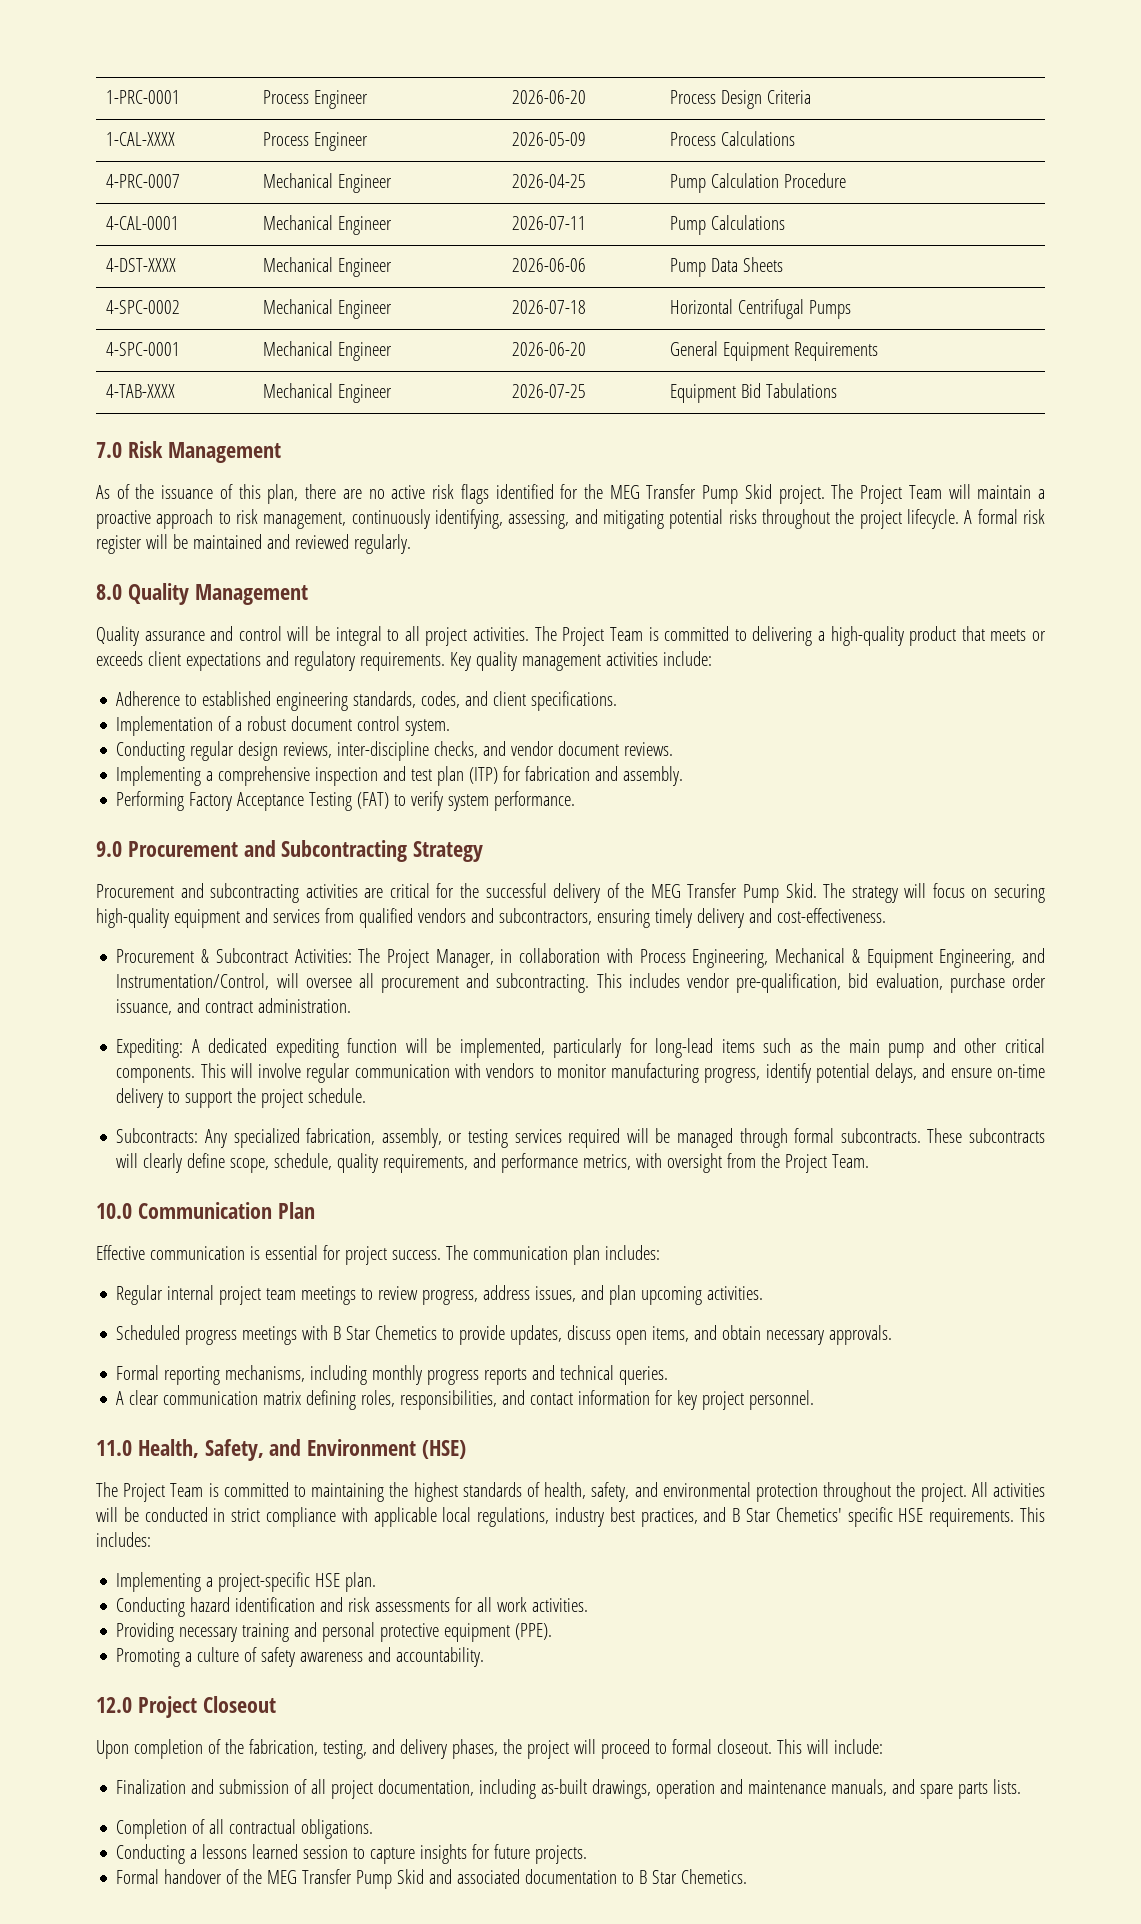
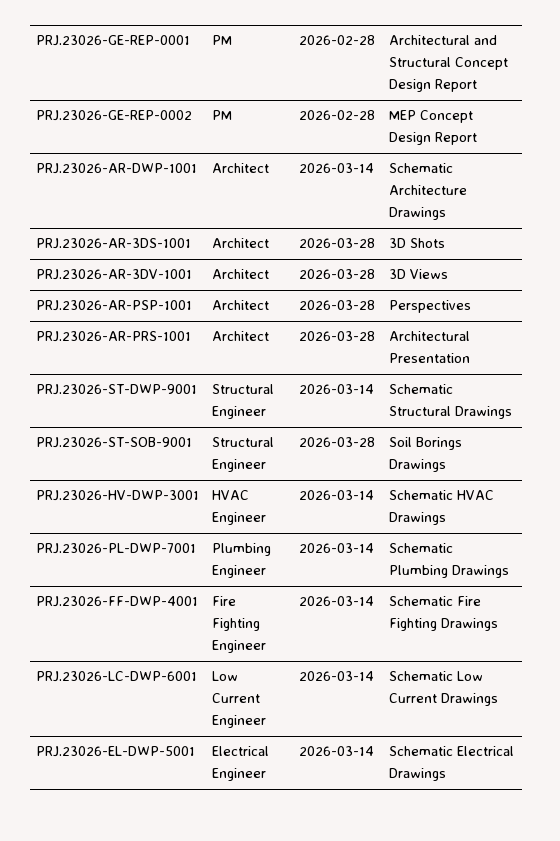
[106,90,181,104] [263,90,369,109] [512,90,587,104] [670,90,812,109] [106,132,176,146] [263,132,369,151] [512,132,587,146] [670,131,796,146] [106,174,181,188] [263,173,393,193] [512,174,587,188] [670,173,847,193] [106,216,180,230] [263,215,393,235] [512,216,587,230] [670,215,786,235] [106,258,177,272] [263,257,393,277] [512,258,587,272] [670,257,784,277] [106,300,181,314] [263,299,393,319] [512,300,587,314] [670,299,852,319] [106,342,181,356] [263,341,393,361] [512,342,587,356] [670,341,879,361] [106,384,176,398] [263,383,393,403] [512,384,587,398] [670,383,838,403] [96,441,281,463] [96,484,1046,504] [96,509,1046,529] [96,534,411,554] [96,583,308,605] [96,626,1046,646] [96,651,712,671] [116,691,618,711] [116,716,451,736] [116,741,674,761] [116,766,684,786] [116,791,576,811] [96,840,484,862] [96,883,1045,903] [96,908,886,928] [116,948,1045,968] [116,973,1046,993] [116,998,352,1015] [116,1038,1045,1058] [116,1063,1045,1083] [116,1088,367,1108] [116,1128,1045,1148] [116,1153,870,1173] [96,1202,315,1219] [96,1245,660,1265] [116,1285,764,1305] [116,1325,893,1345] [116,1365,669,1385] [116,1390,815,1410] [96,1439,467,1461] [96,1482,1046,1502] [96,1507,1045,1527] [96,1532,151,1547] [116,1572,377,1592] [116,1597,589,1617] [116,1622,553,1642] [116,1647,485,1667] [96,1696,276,1718] [96,1739,883,1759] [116,1779,1022,1799] [116,1819,374,1839] [116,1844,588,1864] [116,1869,748,1889] 1-PRC-0001 | Process Engineer | 2026-06-20 | Process Design Criteria // 1-CAL-XXXX | Process Engineer | 2026-05-09 | Process Calculations // 4-PRC-0007 | Mechanical Engineer | 2026-04-25 | Pump Calculation Procedure // 4-CAL-0001 | Mechanical Engineer | 2026-07-11 | Pump Calculations // 4-DST-XXXX | Mechanical Engineer | 2026-06-06 | Pump Data Sheets // 4-SPC-0002 | Mechanical Engineer | 2026-07-18 | Horizontal Centrifugal Pumps // 4-SPC-0001 | Mechanical Engineer | 2026-06-20 | General Equipment Requirements // 4-TAB-XXXX | Mechanical Engineer | 2026-07-25 | Equipment Bid Tabulations // 7.0 Risk Management // As of the issuance of this plan, there are no active risk flags identified for the MEG Transfer Pump Skid project. The Project Team will maintain a proactive approach to risk management, continuously identifying, assessing, and mitigating potential risks throughout the project lifecycle. A formal risk register will be maintained and reviewed regularly. // 8.0 Quality Management // Quality assurance and control will be integral to all project activities. The Project Team is committed to delivering a high-quality product that meets or exceeds client expectations and regulatory requirements. Key quality management activities include: // Adherence to established engineering standards, codes, and client specifications. // Implementation of a robust document control system. // Conducting regular design reviews, inter-discipline checks, and vendor document reviews. // Implementing a comprehensive inspection and test plan (ITP) for fabrication and assembly. // Performing Factory Acceptance Testing (FAT) to verify system performance. // 9.0 Procurement and Subcontracting Strategy // Procurement and subcontracting activities are critical for the successful delivery of the MEG Transfer Pump Skid. The strategy will focus on securing high-quality equipment and services from qualified vendors and subcontractors, ensuring timely delivery and cost-effectiveness. // Procurement & Subcontract Activities: The Project Manager, in collaboration with Process Engineering, Mechanical & Equipment Engineering, and Instrumentation/Control, will oversee all procurement and subcontracting. This includes vendor pre-qualification, bid evaluation, purchase order issuance, and contract administration. // Expediting: A dedicated expediting function will be implemented, particularly for long-lead items such as the main pump and other critical components. This will involve regular communication with vendors to monitor manufacturing progress, identify potential delays, and ensure on-time delivery to support the project schedule. // Subcontracts: Any specialized fabrication, assembly, or testing services required will be managed through formal subcontracts. These subcontracts will clearly define scope, schedule, quality requirements, and performance metrics, with oversight from the Project Team. // 10.0 Communication Plan // Effective communication is essential for project success. The communication plan includes: // Regular internal project team meetings to review progress, address issues, and plan upcoming activities. // Scheduled progress meetings with B Star Chemetics to provide updates, discuss open items, and obtain necessary approvals. // Formal reporting mechanisms, including monthly progress reports and technical queries. // A clear communication matrix defining roles, responsibilities, and contact information for key project personnel. // 11.0 Health, Safety, and Environment (HSE) // The Project Team is committed to maintaining the highest standards of health, safety, and environmental protection throughout the project. All activities will be conducted in strict compliance with applicable local regulations, industry best practices, and B Star Chemetics' specific HSE requirements. This includes: // Implementing a project-specific HSE plan. // Conducting hazard identification and risk assessments for all work activities. // Providing necessary training and personal protective equipment (PPE). // Promoting a culture of safety awareness and accountability. // 12.0 Project Closeout // Upon completion of the fabrication, testing, and delivery phases, the project will proceed to formal closeout. This will include: // Finalization and submission of all project documentation, including as-built drawings, operation and maintenance manuals, and spare parts lists. // Completion of all contractual obligations. // Conducting a lessons learned session to capture insights for future projects. // Formal handover of the MEG Transfer Pump Skid and associated documentation to B Star Chemetics. -> [36,35,191,46] [212,35,233,45] [299,35,376,45] [389,35,498,45] [389,57,509,70] [389,79,478,92] [36,110,193,121] [212,110,233,120] [299,110,376,120] [389,110,474,123] [389,132,478,145] [36,163,198,174] [212,163,270,173] [299,163,375,173] [389,163,454,173] [389,185,468,195] [389,207,447,220] [36,238,192,249] [212,238,270,248] [299,238,376,248] [389,238,446,248] [36,269,193,280] [212,269,270,279] [299,269,376,279] [389,269,449,279] [36,300,193,311] [212,300,270,310] [299,300,376,310] [389,300,472,313] [36,331,192,342] [212,331,270,341] [299,331,376,341] [389,331,471,341] [389,353,471,363] [36,384,198,395] [212,384,275,394] [212,406,267,419] [299,384,375,394] [389,384,454,394] [389,406,513,419] [36,437,193,448] [212,437,275,447] [212,459,267,472] [299,437,376,447] [389,437,463,450] [389,459,447,472] [36,490,200,501] [212,490,250,500] [212,512,267,525] [299,490,375,500] [389,490,495,500] [389,512,447,525] [36,543,197,554] [212,543,272,556] [212,565,267,578] [299,543,375,553] [389,543,454,553] [389,565,510,578] [36,596,199,607] [212,596,237,606] [212,618,261,631] [212,640,267,653] [299,596,375,606] [389,596,482,606] [389,618,499,631] [36,671,198,682] [212,671,239,681] [212,693,261,703] [212,715,267,728] [299,671,375,681] [389,671,484,681] [389,693,499,706] [36,746,196,757] [212,746,270,756] [212,768,267,781] [299,746,375,756] [389,746,515,756] [389,768,447,781] PRJ.23026-GE-REP-0001 | PM | 2026-02-28 | Architectural and Structural Concept Design Report // PRJ.23026-GE-REP-0002 | PM | 2026-02-28 | MEP Concept Design Report // PRJ.23026-AR-DWP-1001 | Architect | 2026-03-14 | Schematic Architecture Drawings // PRJ.23026-AR-3DS-1001 | Architect | 2026-03-28 | 3D Shots // PRJ.23026-AR-3DV-1001 | Architect | 2026-03-28 | 3D Views // PRJ.23026-AR-PSP-1001 | Architect | 2026-03-28 | Perspectives // PRJ.23026-AR-PRS-1001 | Architect | 2026-03-28 | Architectural Presentation // PRJ.23026-ST-DWP-9001 | Structural Engineer | 2026-03-14 | Schematic Structural Drawings // PRJ.23026-ST-SOB-9001 | Structural Engineer | 2026-03-28 | Soil Borings Drawings // PRJ.23026-HV-DWP-3001 | HVAC Engineer | 2026-03-14 | Schematic HVAC Drawings // PRJ.23026-PL-DWP-7001 | Plumbing Engineer | 2026-03-14 | Schematic Plumbing Drawings // PRJ.23026-FF-DWP-4001 | Fire Fighting Engineer | 2026-03-14 | Schematic Fire Fighting Drawings // PRJ.23026-LC-DWP-6001 | Low Current Engineer | 2026-03-14 | Schematic Low Current Drawings // PRJ.23026-EL-DWP-5001 | Electrical Engineer | 2026-03-14 | Schematic Electrical Drawings

